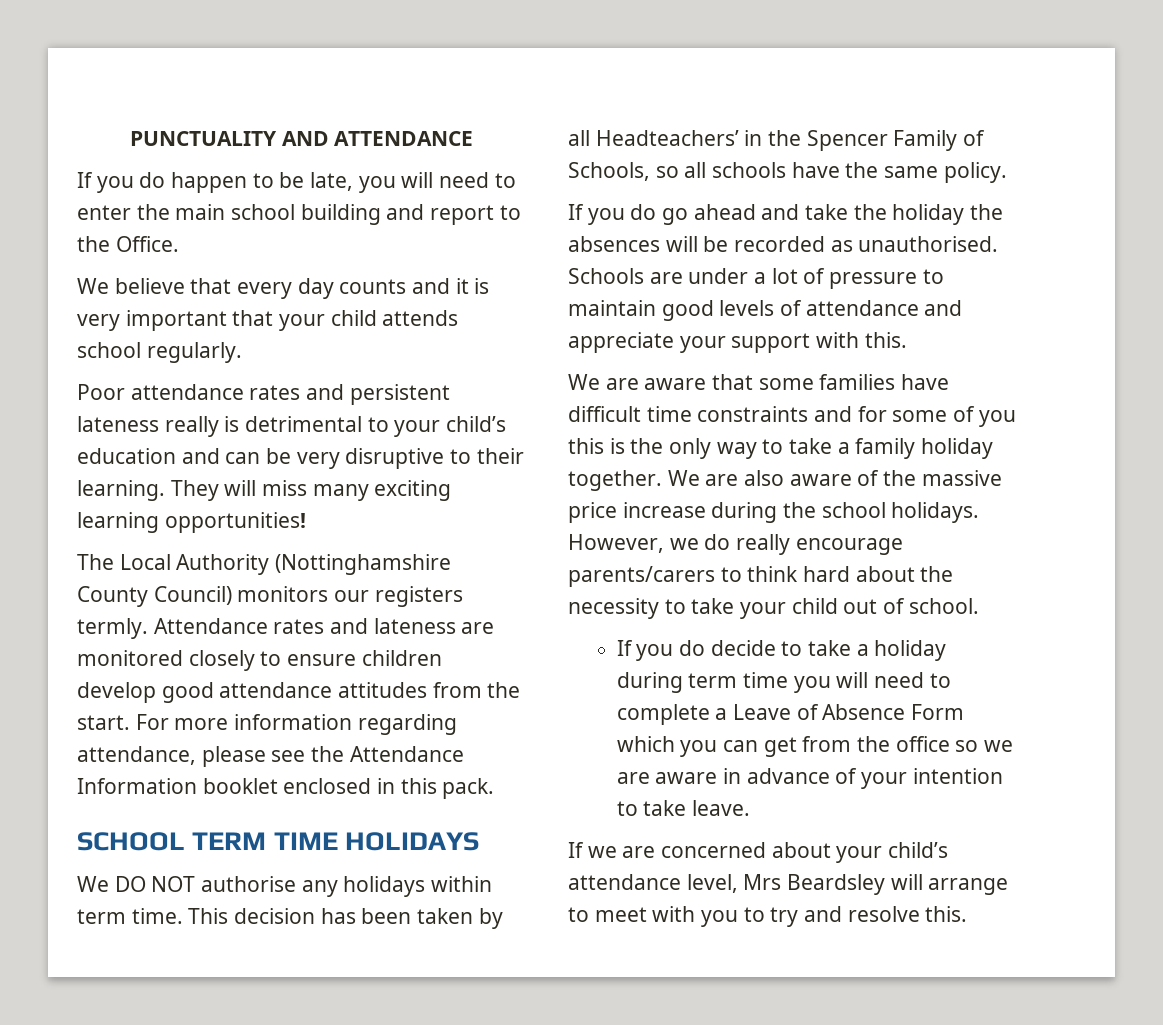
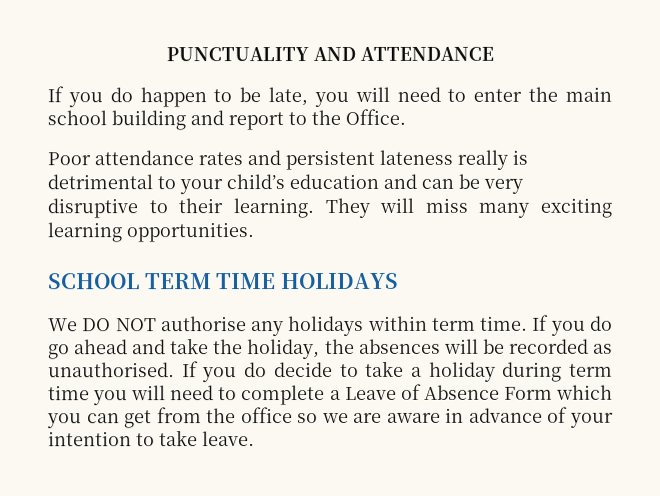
[77,278,490,299] [77,310,459,331] [77,342,242,363] // We believe that every day counts and it is very important that your child attends school regularly. -> (406, 116) none
[164,512,306,533] [77,554,452,575] [77,586,463,607] [77,618,495,639] [77,650,442,671] [77,682,521,703] [77,714,457,735] [77,746,464,767] [77,778,495,799] opportunities! // The Local Authority (Nottinghamshire County Council) monitors our registers termly. Attendance rates and lateness are monitored closely to ensure children develop good attendance attitudes from the start. For more information regarding attendance, please see the Attendance Information booklet enclosed in this pack. -> [126,222,254,243] opportunities.
[188,908,503,929] [568,130,986,151] [568,162,1007,183] This decision has been taken by all Headteachers’ in the Spencer Family of Schools, so all schools have the same policy. // -> (529, 323) none
[892,204,965,225] holiday -> [247,339,321,360] holiday,
[568,268,944,289] [568,300,963,321] [568,332,907,353] [568,374,950,390] [568,406,1016,427] [568,438,994,459] [568,470,1002,491] [568,502,980,523] [568,534,903,555] [568,566,954,587] [568,598,979,619] Schools are under a lot of pressure to maintain good levels of attendance and appreciate your support with this. // We are aware that some families have difficult time constraints and for some of you this is the only way to take a family holiday together. We are also aware of the massive price increase during the school holidays. However, we do really encourage parents/carers to think hard about the necessity to take your child out of school. // -> (175, 370) none
[568,842,949,863] [568,874,1009,895] [568,906,968,927] // If we are concerned about your child’s attendance level, Mrs Beardsley will arrange to meet with you to try and resolve this. -> (255, 439) none

